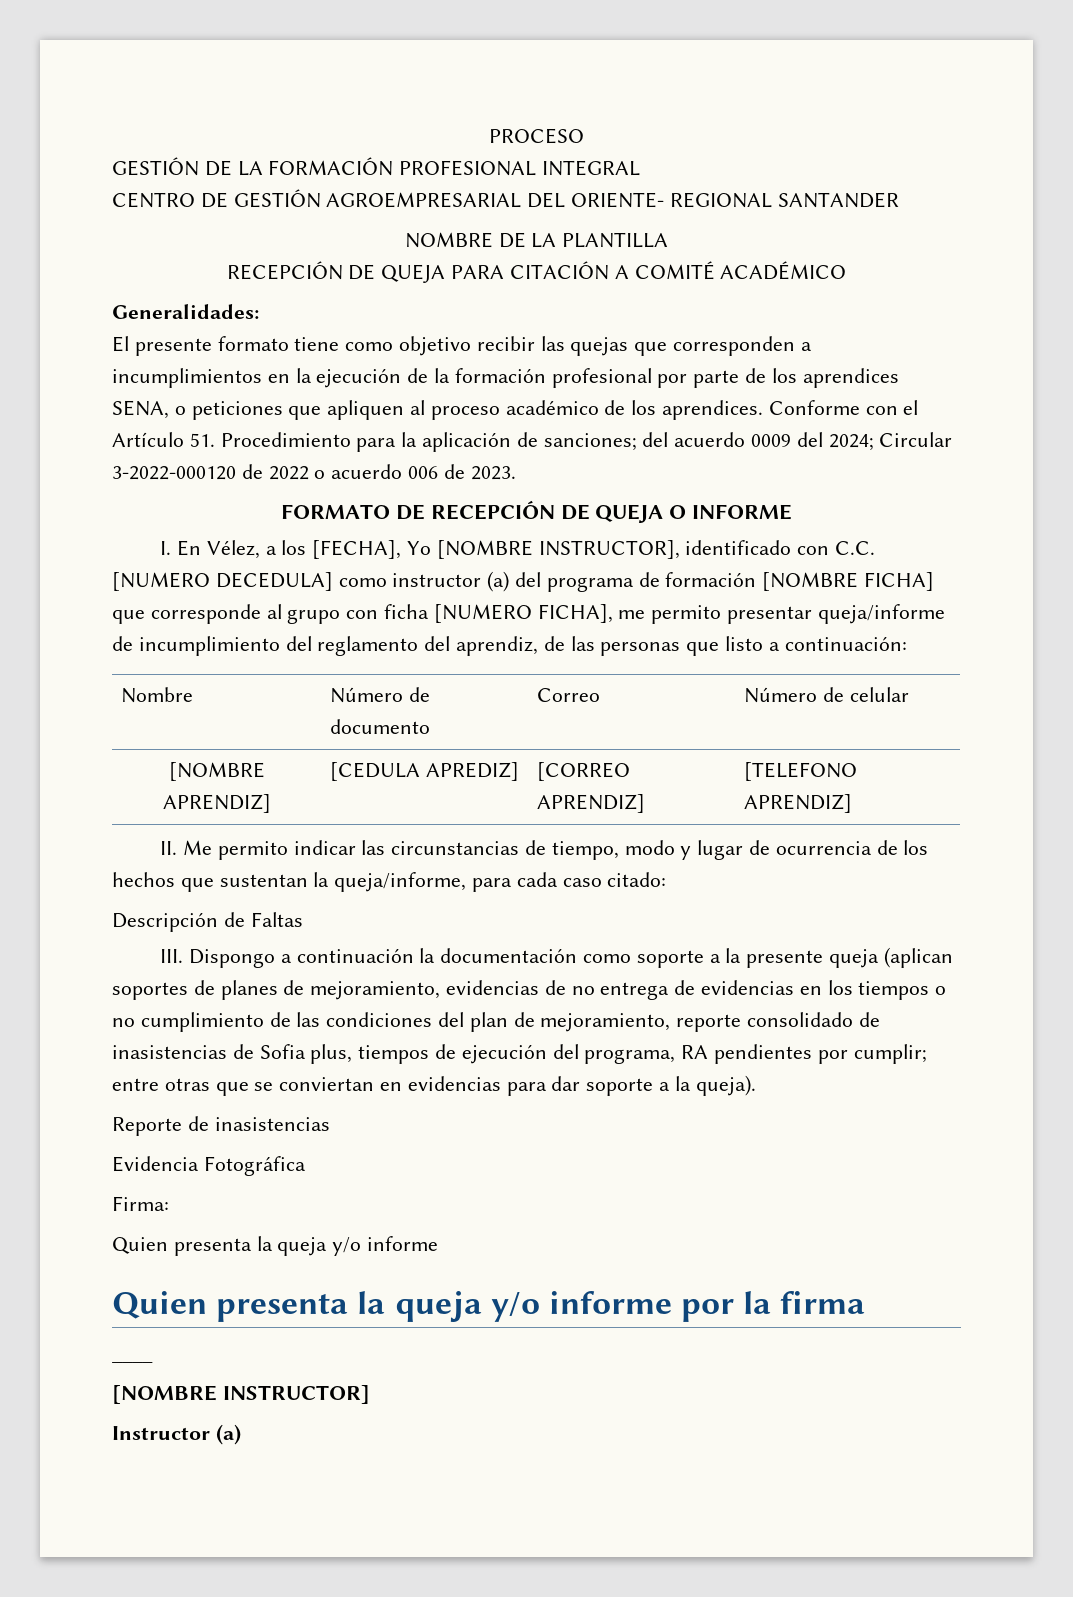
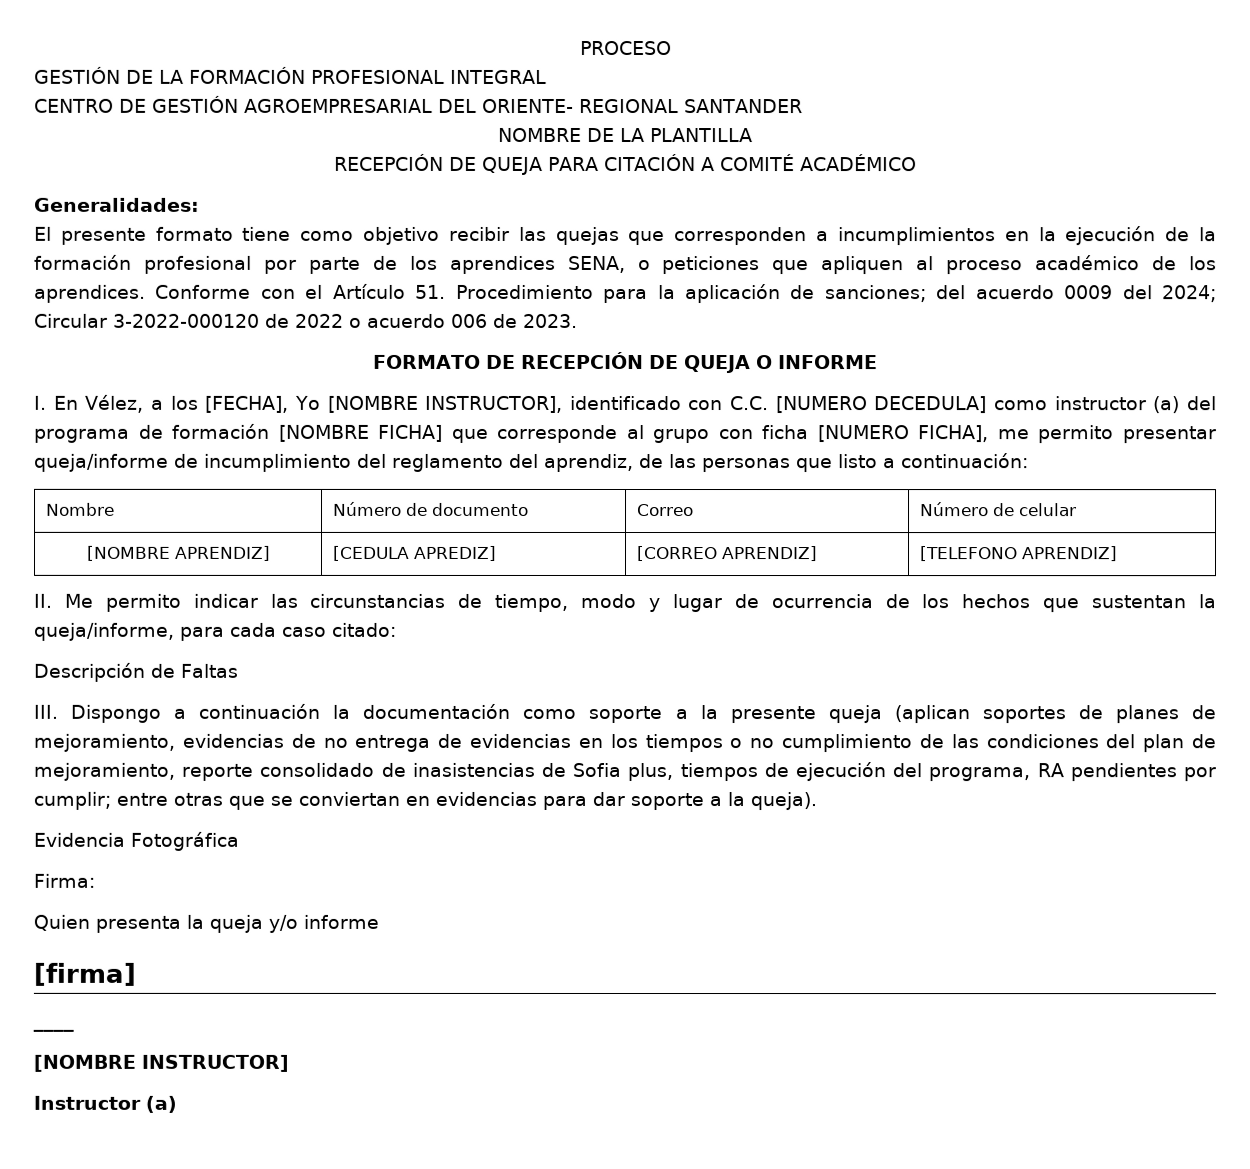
[112,1116,330,1136] // Reporte de inasistencias -> (817, 801) none
[112,1291,866,1322] Quien presenta la queja y/o informe por la firma -> [33,962,136,986] [firma]

